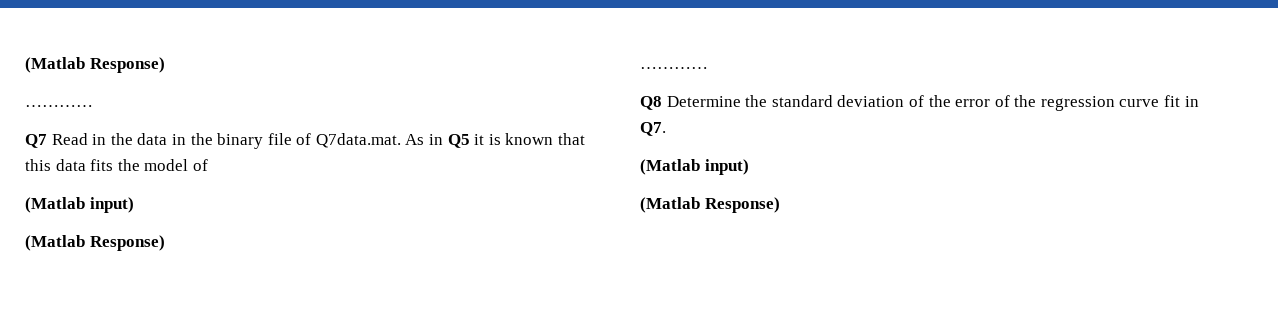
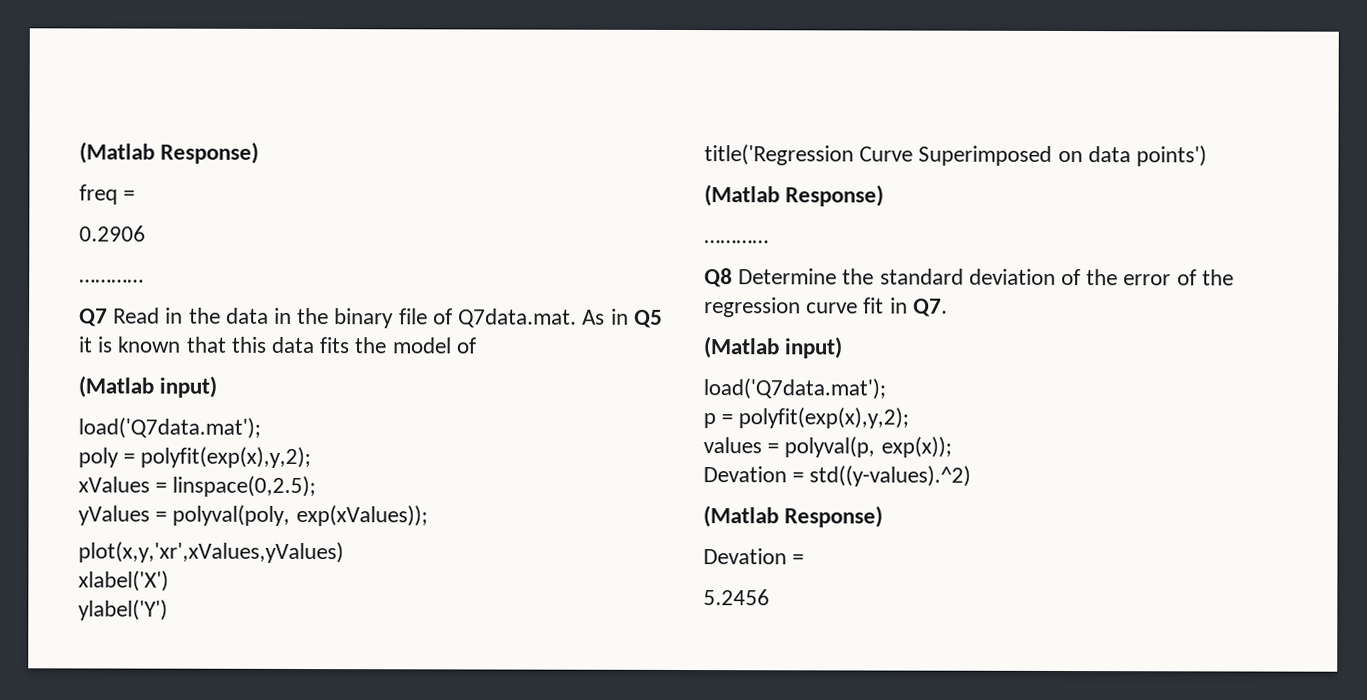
[25,57,165,73] (Matlab Response) -> [79,141,260,164] [79,184,136,205] [79,225,146,242] (Matlab Response) // freq = // 0.2906
(134, 205) none -> [78,417,261,439] [78,446,312,469] [78,475,317,498] [78,504,428,527] [78,541,344,564] [78,570,169,592] [78,599,168,621] [704,144,1208,167] // load('Q7data.mat'); // poly = polyfit(exp(x),y,2); // xValues = linspace(0,2.5); // yValues = polyval(poly, exp(xValues)); // plot(x,y,'xr',xValues,yValues) // xlabel('X') // ylabel('Y') // title('Regression Curve Superimposed on data points')
[640,197,780,213] // (Matlab Response) -> [703,378,886,400] [703,407,910,429] [703,436,952,458] [703,465,972,487] [703,505,884,528] [703,548,805,565] [703,589,770,606] // load('Q7data.mat'); // p = polyfit(exp(x),y,2); // values = polyval(p, exp(x)); // Devation = std((y-values).^2) // (Matlab Response) // Devation = // 5.2456

